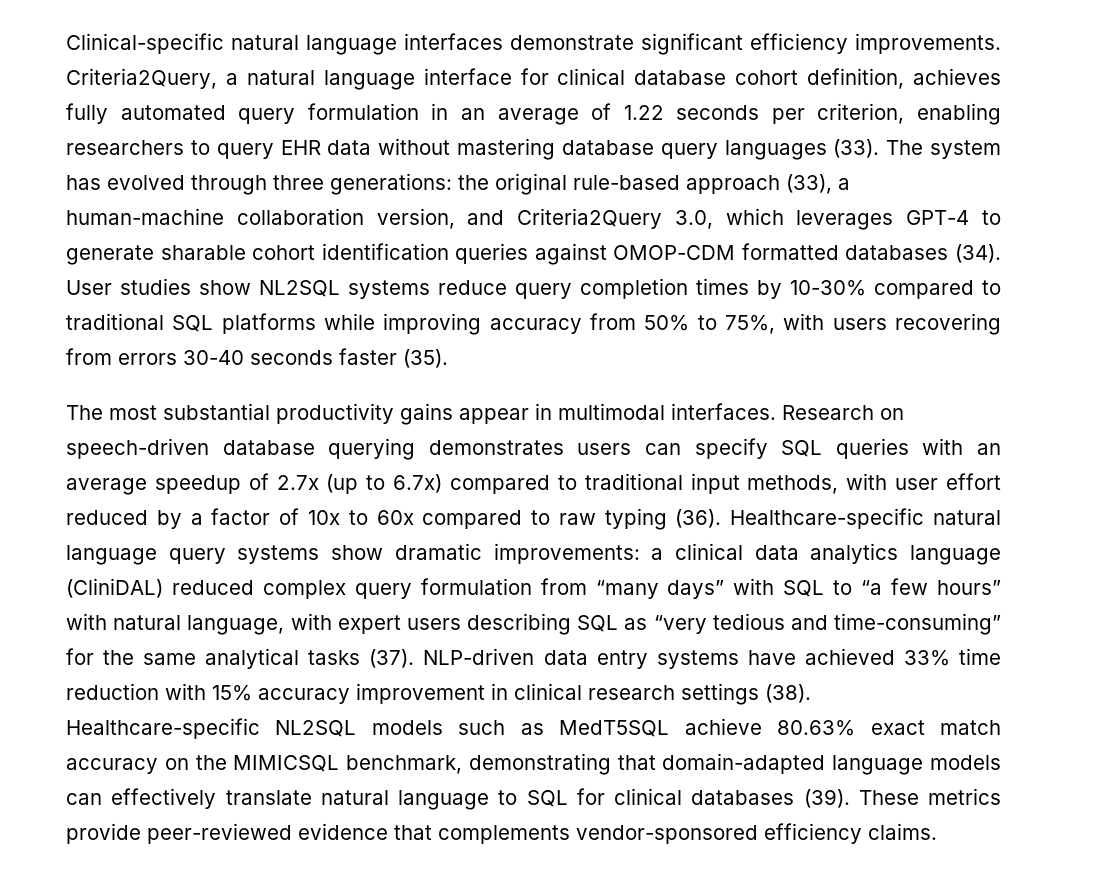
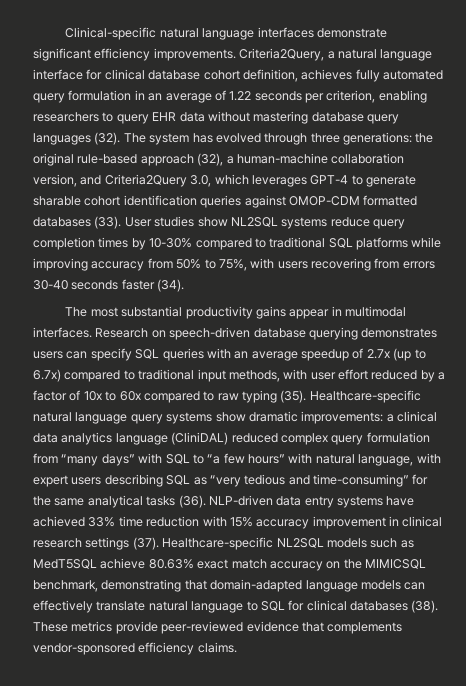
[833,139,880,158] (33). -> [94,132,121,145] (32).
[786,174,832,194] (33), -> [197,153,224,166] (32),
[954,244,1001,263] (34). -> [94,216,122,229] (33).
[403,349,448,368] (35). -> [157,279,185,292] (34).
[675,509,722,528] (36). -> [280,390,307,403] (35).
[369,649,415,668] (37). -> [178,495,206,508] (36).
[765,684,811,703] (38). -> [132,537,159,550] (37).
[803,789,850,808] (39). -> [411,600,439,613] (38).

